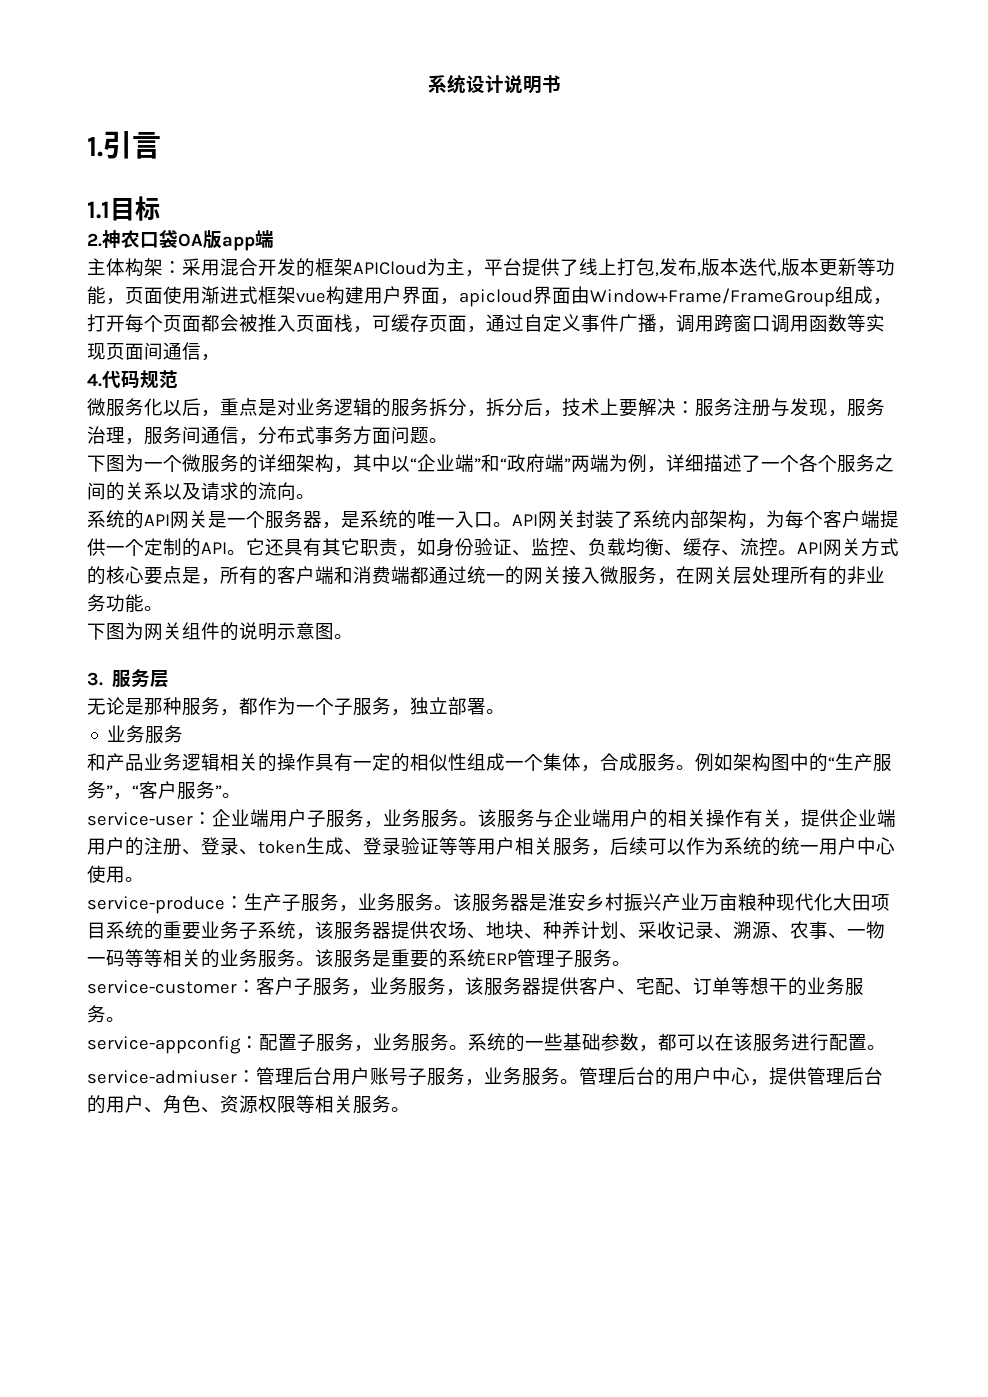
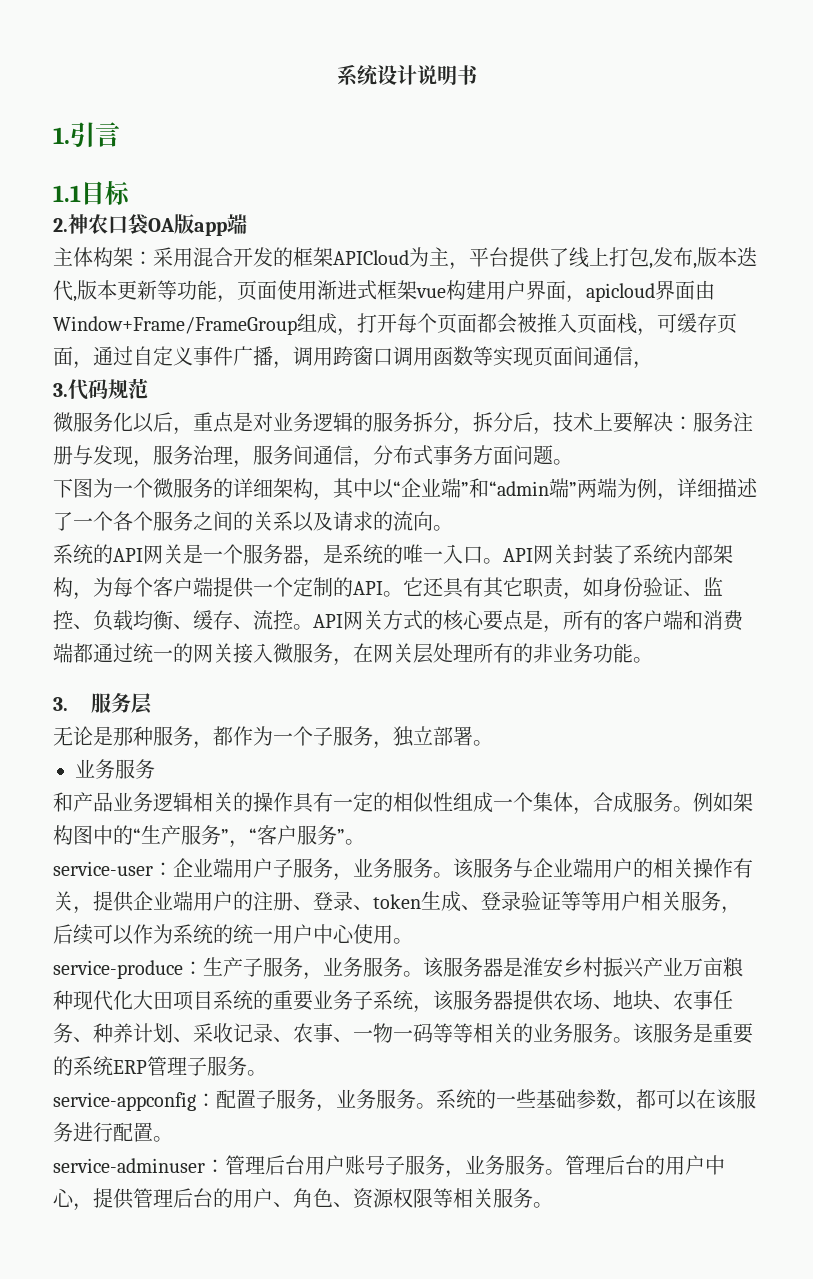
[87,373,102,387] 4. -> [53,383,68,397] 3.
[500,454,545,473] “政府 -> [489,481,549,496] “admin
[87,622,353,641] // 下图为网关组件的说明示意图。 -> (653, 660) none
(543, 936) none -> [673,990,733,1010] [53,1023,93,1043] 农事任务、
[733,921,790,940] 溯源、 -> (293, 1039) none
[87,977,864,996] [87,1005,125,1023] // service-customer：客户子服务，业务服务，该服务器提供客户、宅配、订单等想干的业务服务。 -> (267, 1073) none
[87,1070,237,1084] service-admiuser -> [53,1158,205,1173] service-adminuser

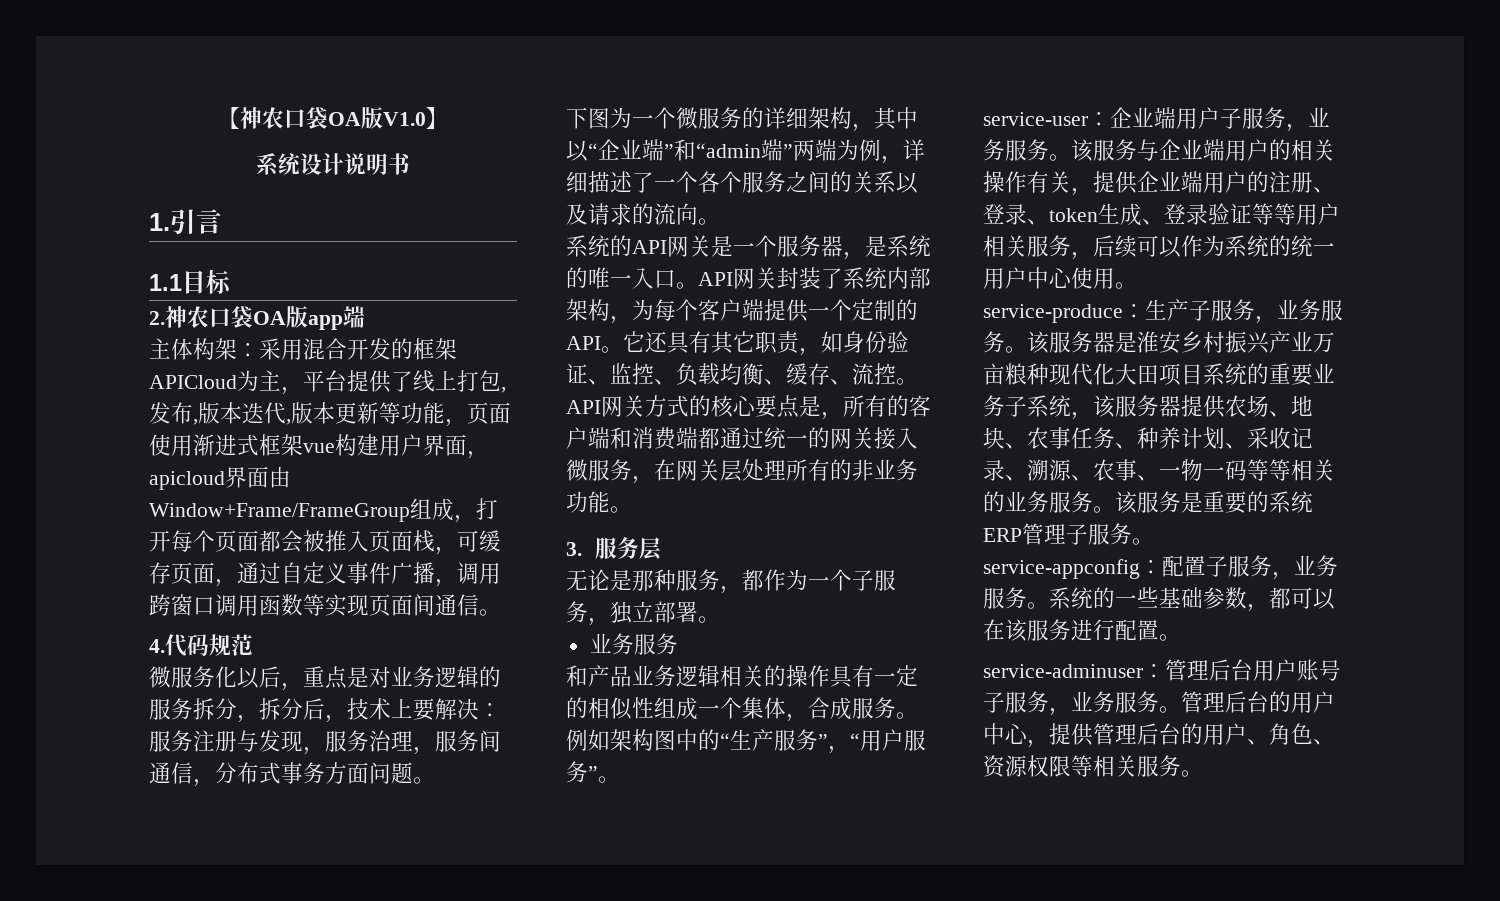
(336, 75) none -> [218,107,448,130] 【神农口袋OA版V1.0】 //
[633,361,653,369] [53,383,68,397] ， // 3. -> [479,609,501,616] [149,639,165,653] 。 // 4.
[257,825,277,845] 客 -> [860,730,882,751] 用
(293, 1039) none -> [1027,459,1093,481] 溯源、

